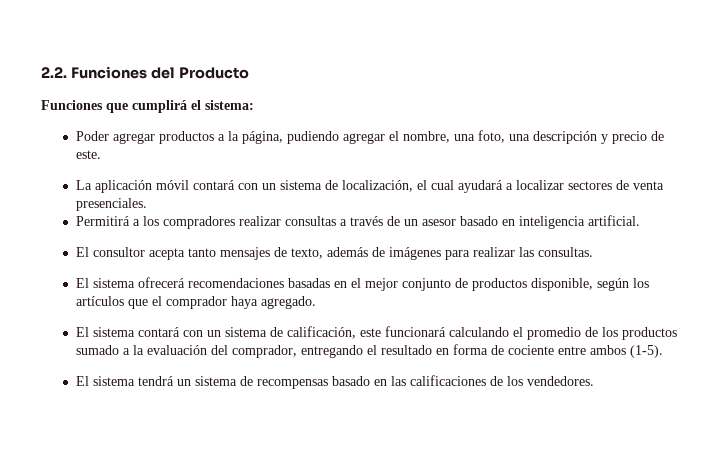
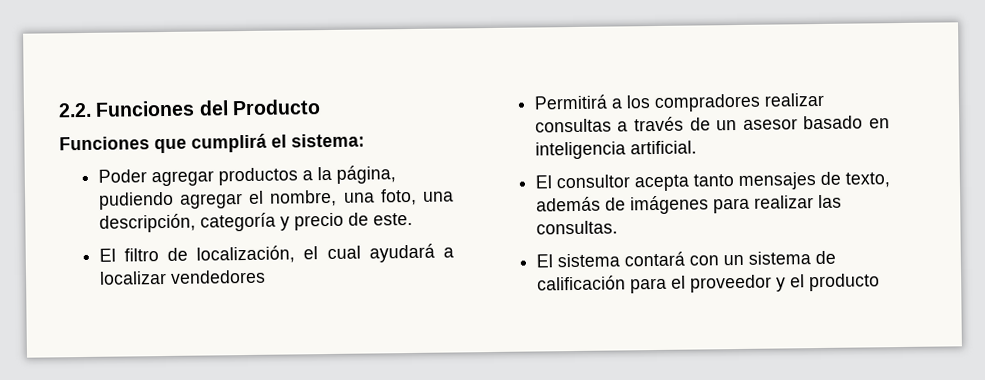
[532,131,597,144] descripción -> [98,212,276,233] descripción, categoría
[75,180,322,193] La aplicación móvil contará con un sistema -> [98,248,159,262] El filtro
[567,180,664,190] [75,198,147,211] sectores de venta presenciales. -> [169,269,266,284] vendedores
[75,277,649,291] [75,296,316,309] // El sistema ofrecerá recomendaciones basadas en el mejor conjunto de productos disponible, según los artículos que el comprador haya agregado. -> (618, 227) none
[286,326,677,340] [75,344,663,358] [75,375,594,389] calificación, este funcionará calculando el promedio de los productos sumado a la evaluación del comprador, entregando el resultado en forma de cociente entre ambos (1-5). // El sistema tendrá un sistema de recompensas basado en las calificaciones de los vendedores. -> [536,273,880,294] calificación para el proveedor y el producto

